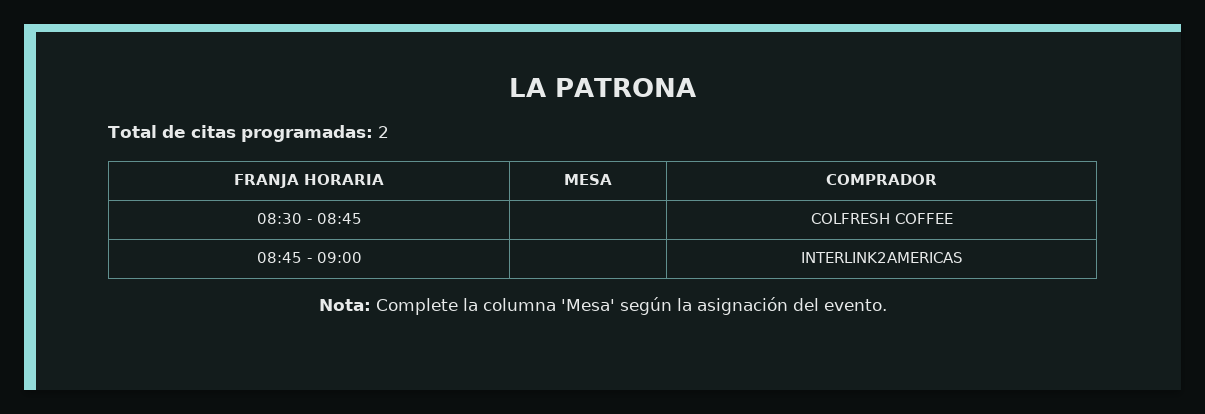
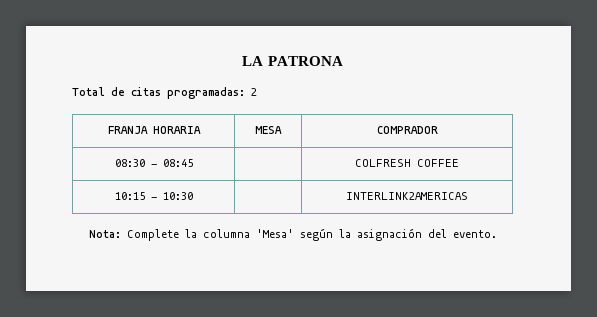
[256,252,362,263] 08:45 - 09:00 -> [114,192,193,200] 10:15 - 10:30

